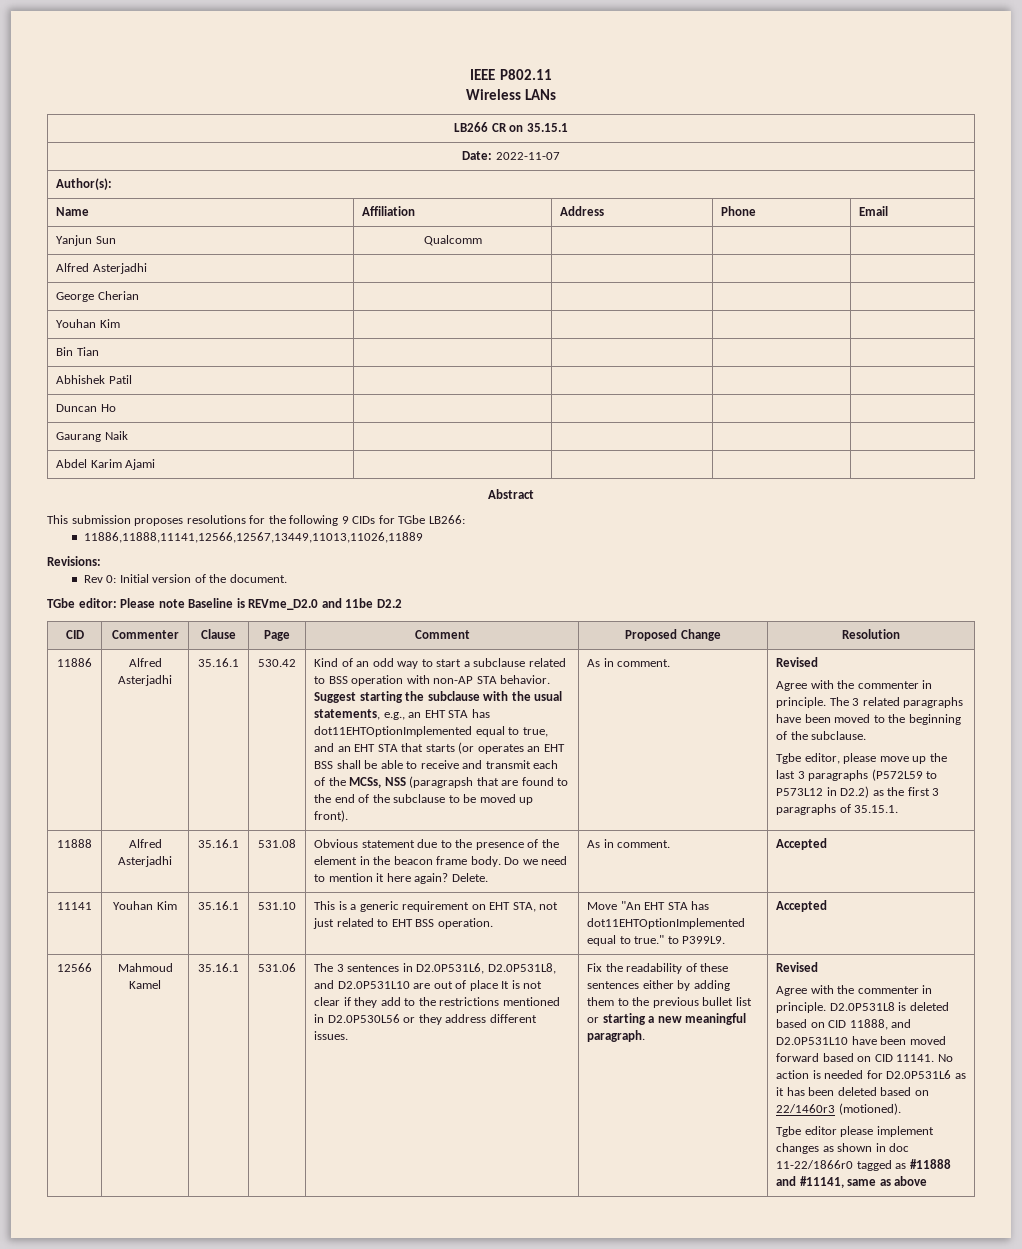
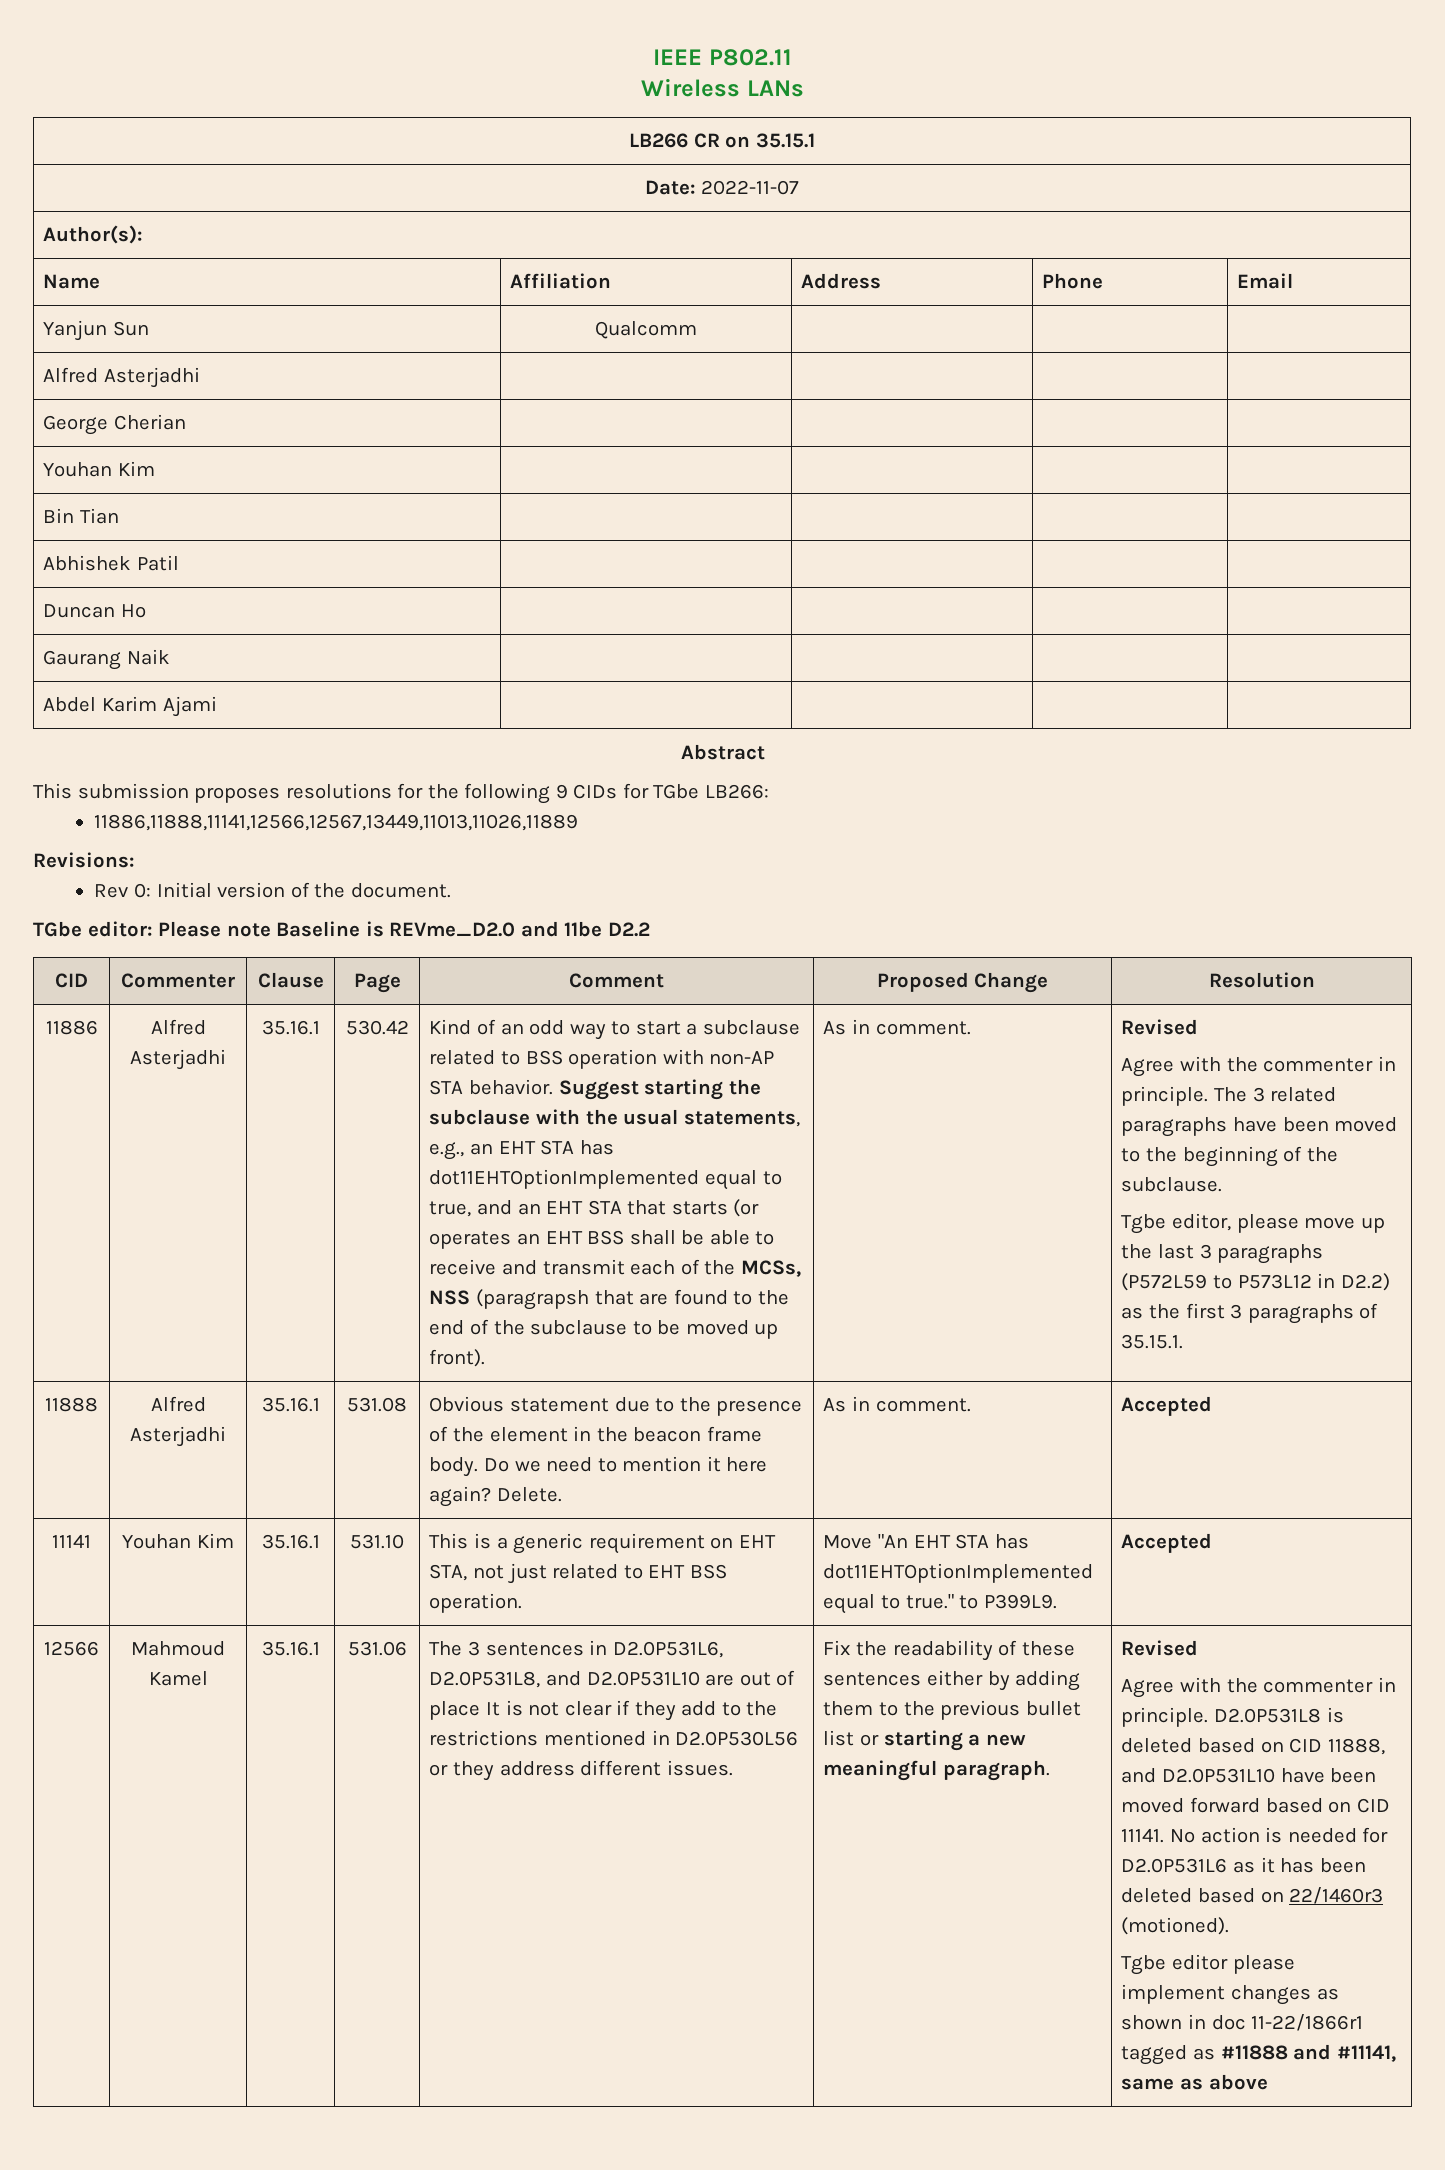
[776,1160,854,1169] 11-22/1866r0 -> [1251,2014,1364,2031] 11-22/1866r1

